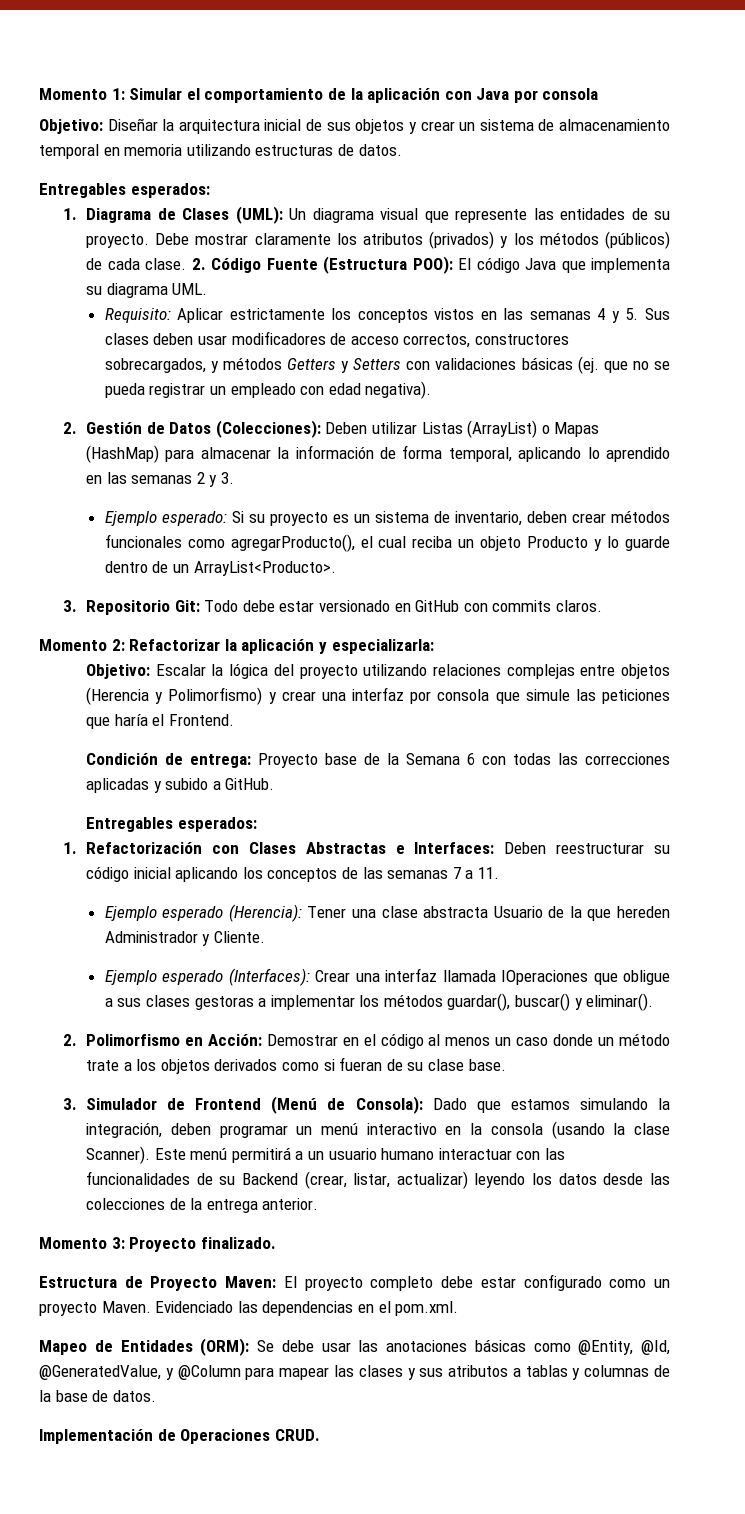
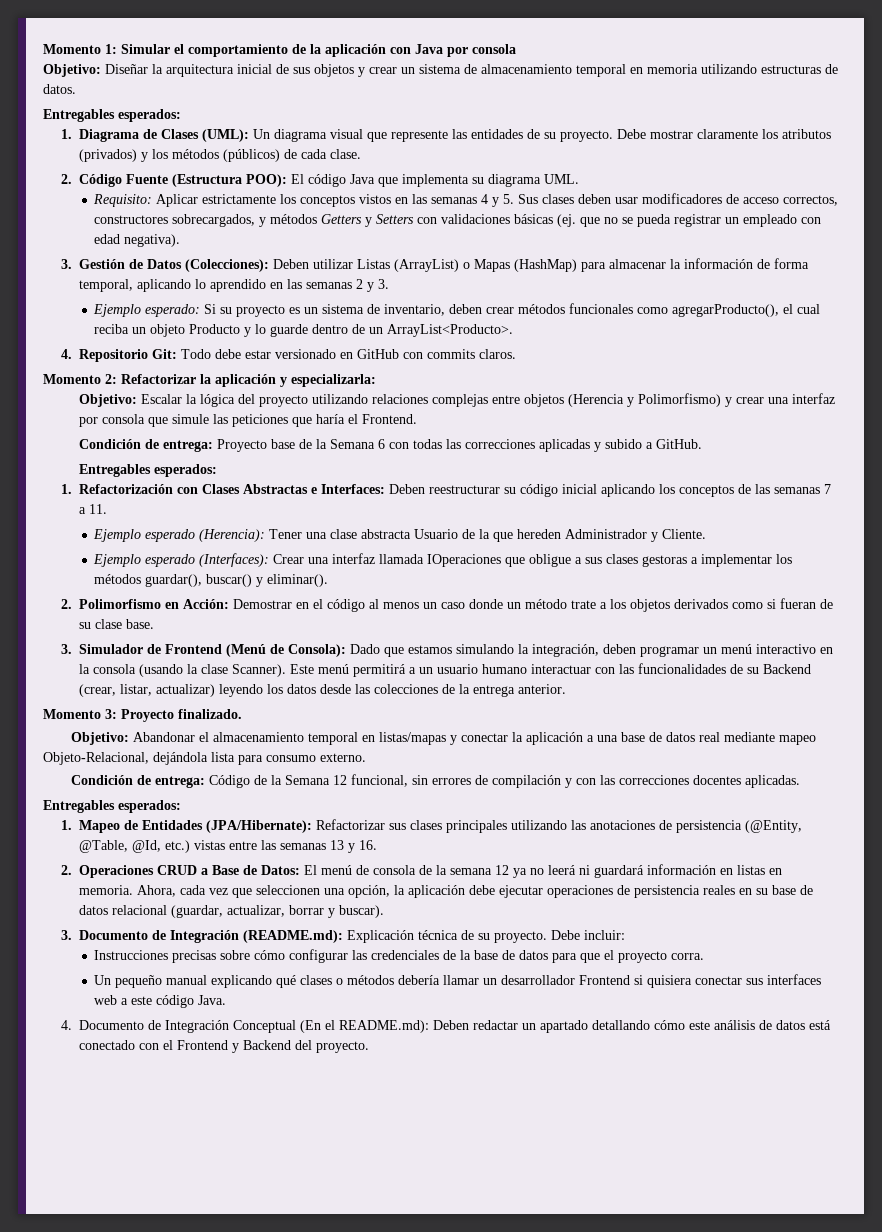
(187, 264) none -> (361, 154) //
[62,422,77,434] 2. -> [60,259,72,269] 3.
[62,600,77,612] 3. -> [60,349,72,359] 4.
[39,1274,671,1291] [39,1301,459,1316] [39,1338,670,1356] [39,1365,671,1380] [39,1390,156,1402] [39,1429,320,1444] Estructura de Proyecto Maven: El proyecto completo debe estar configurado como un proyecto Maven. Evidenciado las dependencias en el pom.xml. // Mapeo de Entidades (ORM): Se debe usar las anotaciones básicas como @Entity, @Id, @GeneratedValue, y @Column para mapear las clases y sus atributos a tablas y columnas de la base de datos. // Implementación de Operaciones CRUD. -> [70,732,816,745] [43,752,366,765] [70,774,800,788] [43,800,181,813] [60,819,802,833] [78,840,377,853] [60,864,782,878] [78,885,813,898] [78,905,384,918] [60,930,625,943] [94,949,705,963] [94,974,822,988] [94,995,227,1008] [60,1020,831,1033] [78,1040,369,1053] Objetivo: Abandonar el almacenamiento temporal en listas/mapas y conectar la aplicación a una base de datos real mediante mapeo Objeto-Relacional, dejándola lista para consumo externo. // Condición de entrega: Código de la Semana 12 funcional, sin errores de compilación y con las correcciones docentes aplicadas. // Entregables esperados: // 1. Mapeo de Entidades (JPA/Hibernate): Refactorizar sus clases principales utilizando las anotaciones de persistencia (@Entity, @Table, @Id, etc.) vistas entre las semanas 13 y 16. // 2. Operaciones CRUD a Base de Datos: El menú de consola de la semana 12 ya no leerá ni guardará información en listas en memoria. Ahora, cada vez que seleccionen una opción, la aplicación debe ejecutar operaciones de persistencia reales en su base de datos relacional (guardar, actualizar, borrar y buscar). // 3. Documento de Integración (README.md): Explicación técnica de su proyecto. Debe incluir: // Instrucciones precisas sobre cómo configurar las credenciales de la base de datos para que el proyecto corra. // Un pequeño manual explicando qué clases o métodos debería llamar un desarrollador Frontend si quisiera conectar sus interfaces web a este código Java. // 4. Documento de Integración Conceptual (En el README.md): Deben redactar un apartado detallando cómo este análisis de datos está conectado con el Frontend y Backend del proyecto.

